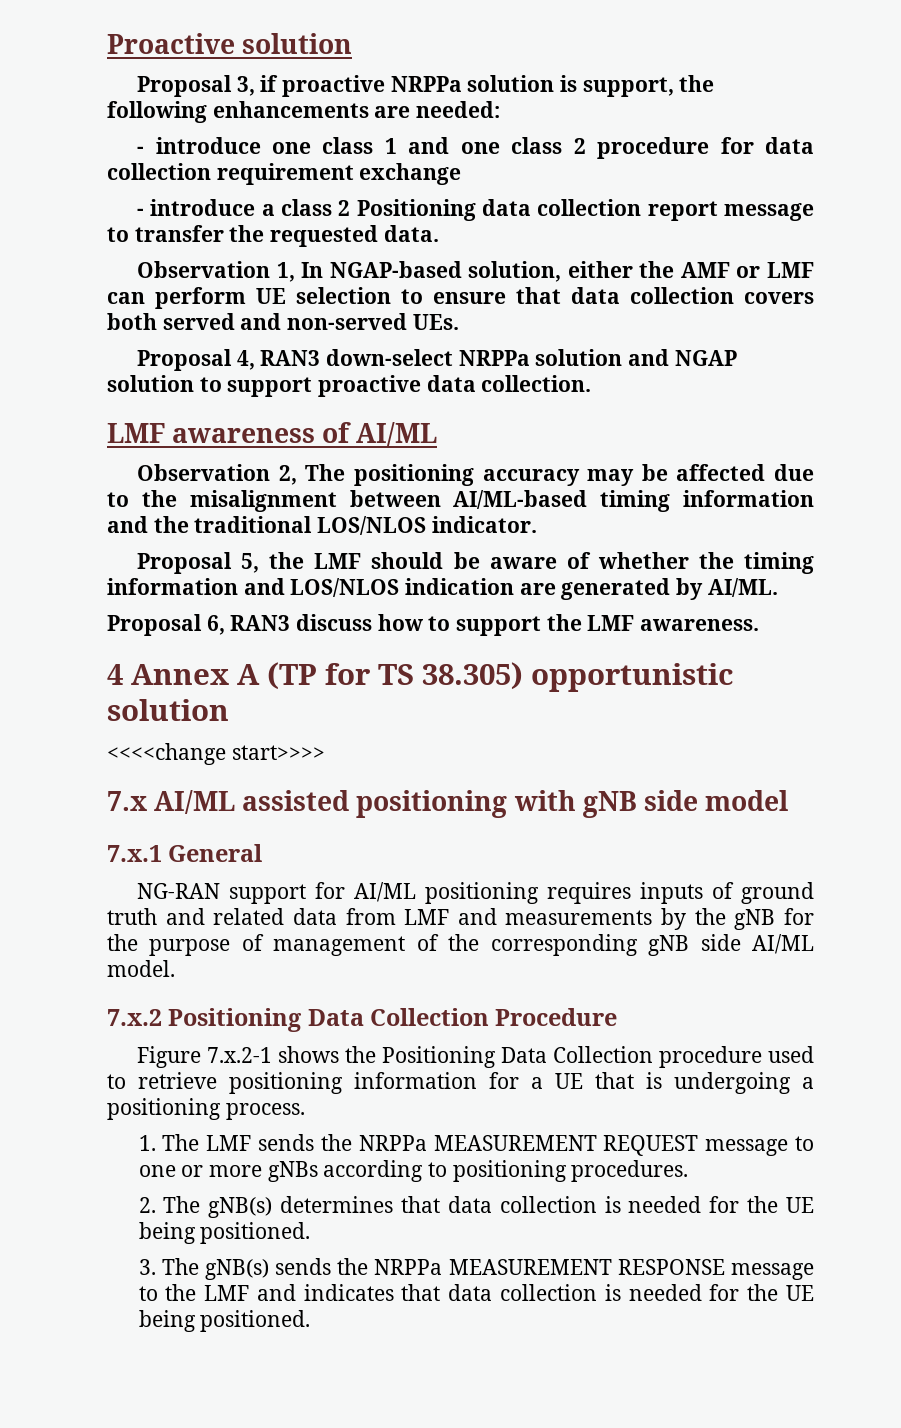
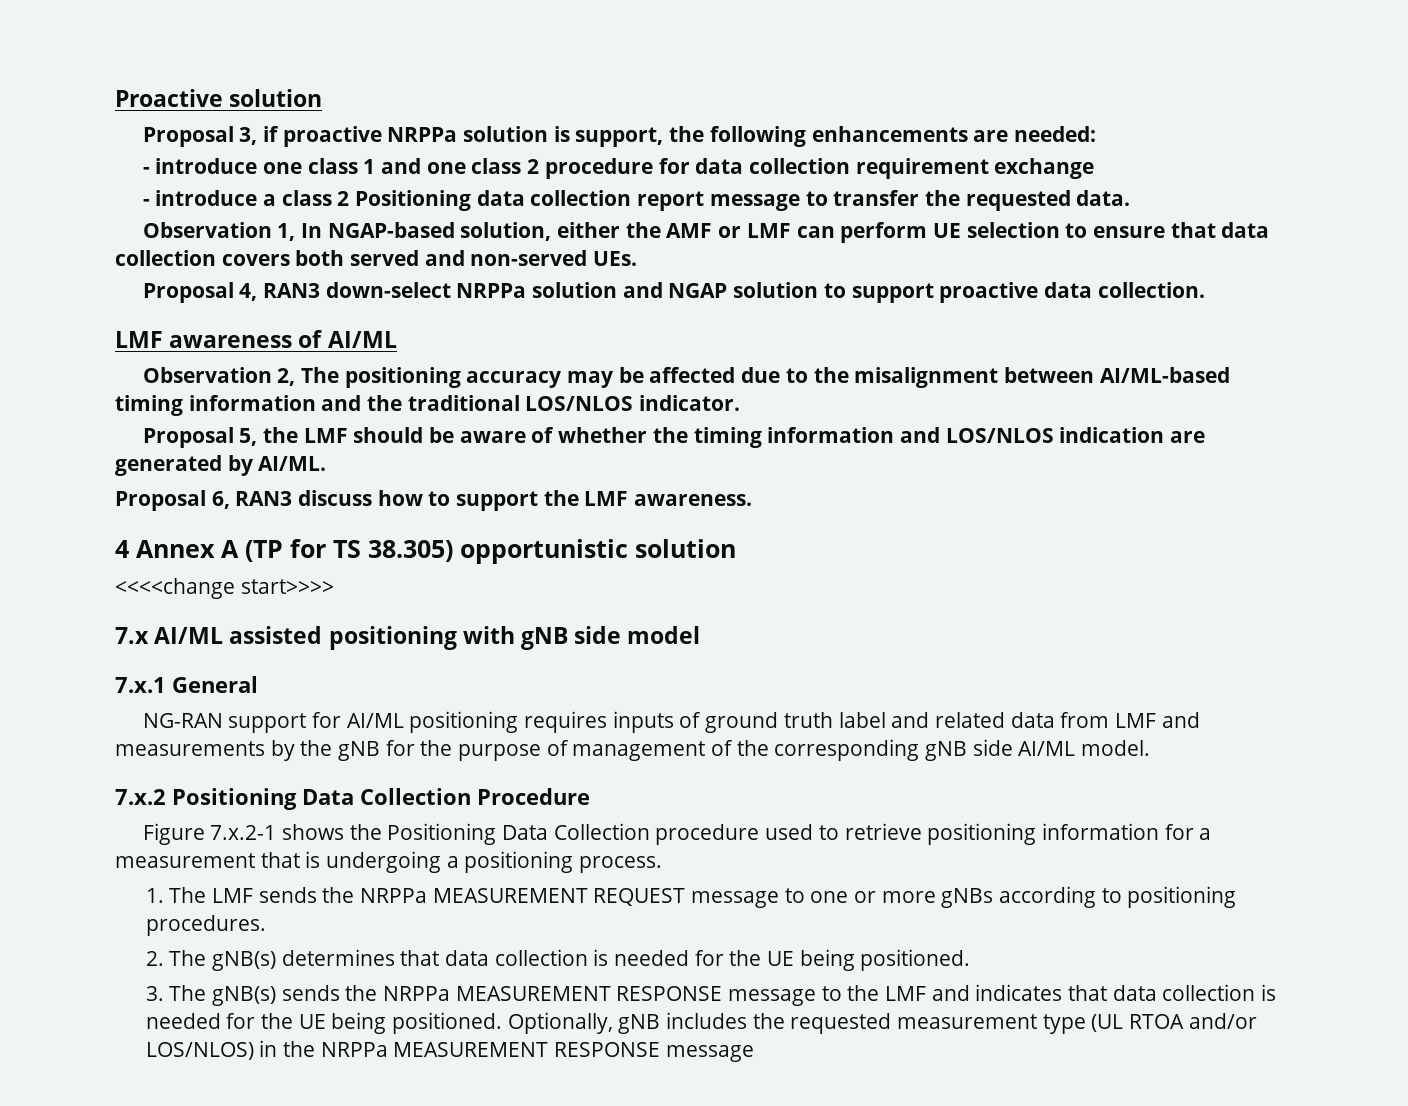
(157, 916) none -> [838,712,886,728] label
[555,1073,583,1089] UE -> [115,853,255,868] measurement
(311, 1321) none -> [507,1012,1257,1034] [145,1040,754,1062] Optionally, gNB includes the requested measurement type (UL RTOA and/or LOS/NLOS) in the NRPPa MEASUREMENT RESPONSE message

